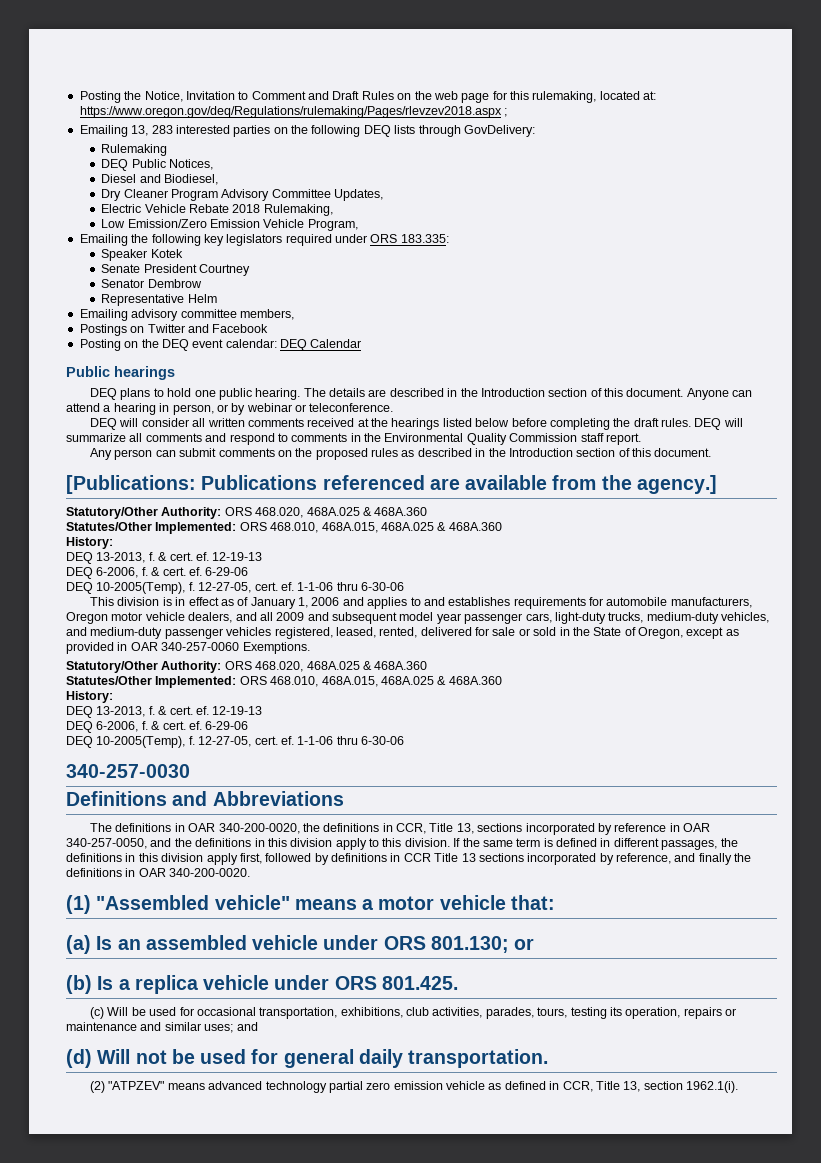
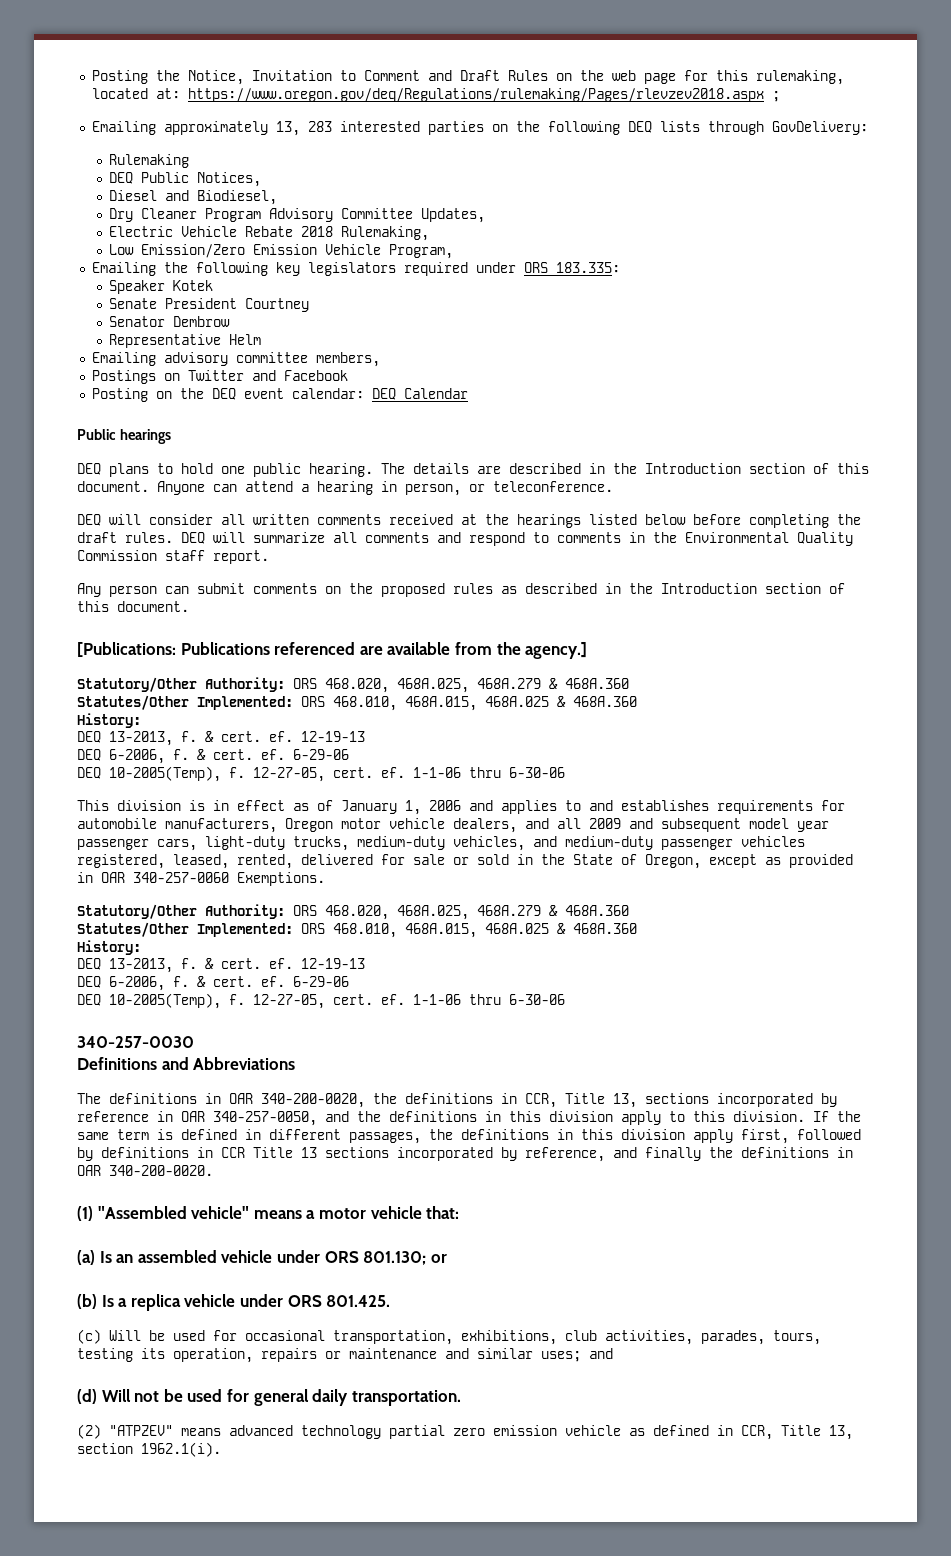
(128, 131) none -> [163,121,268,135] approximately
[231,403,306,415] by webinar or -> (485, 488) none
[306,507,360,516] 468A.025 -> [397,678,541,693] 468A.025, 468A.279
[306,661,360,670] 468A.025 -> [397,905,541,920] 468A.025, 468A.279

